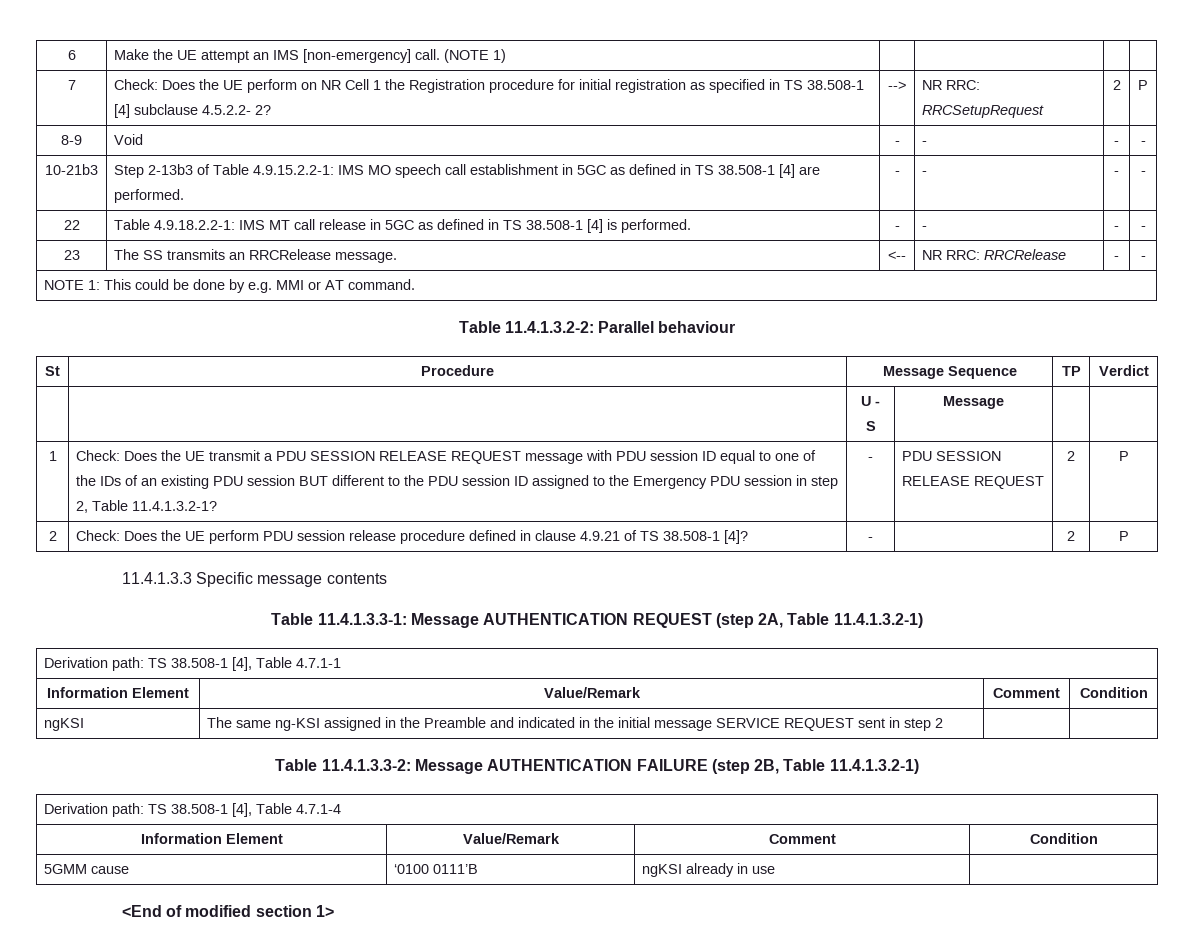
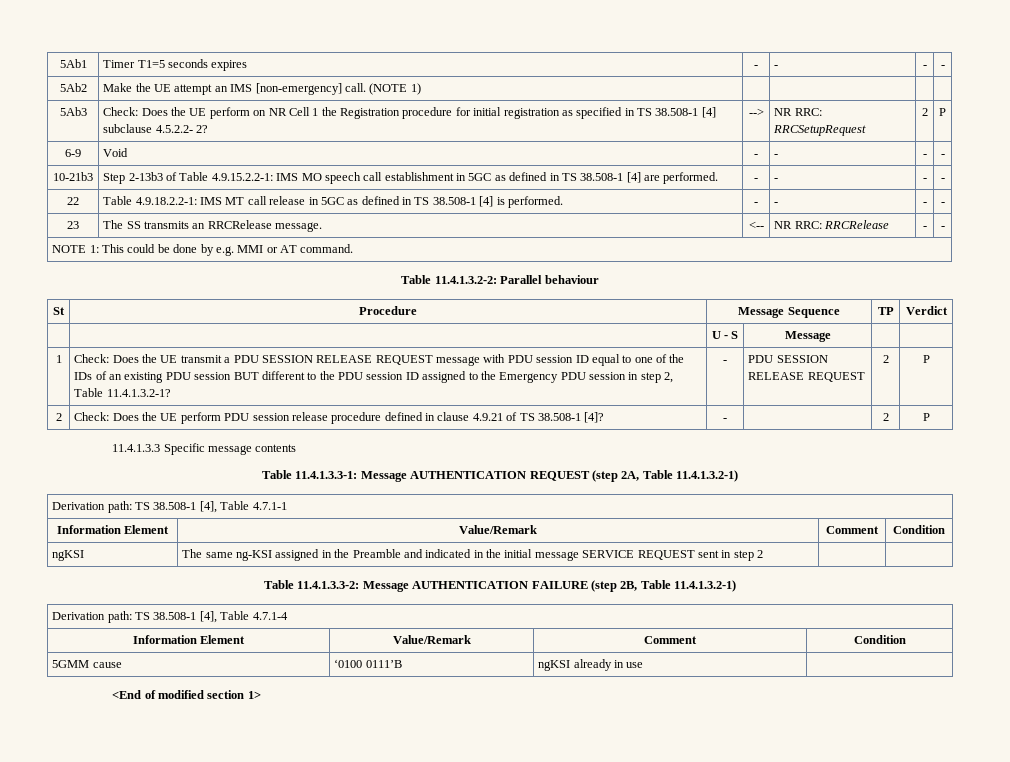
[67,50,76,60] 6 -> [59,59,87,68] [103,59,248,71] [754,65,758,68] [774,65,779,68] [922,65,927,68] [940,65,945,68] [59,83,87,92] 5Ab1 | Timer T1=5 seconds expires | - | - | - | - // 5Ab2
[67,80,76,90] 7 -> [59,107,87,116] 5Ab3
[61,135,82,145] 8-9 -> [65,149,81,157] 6-9

